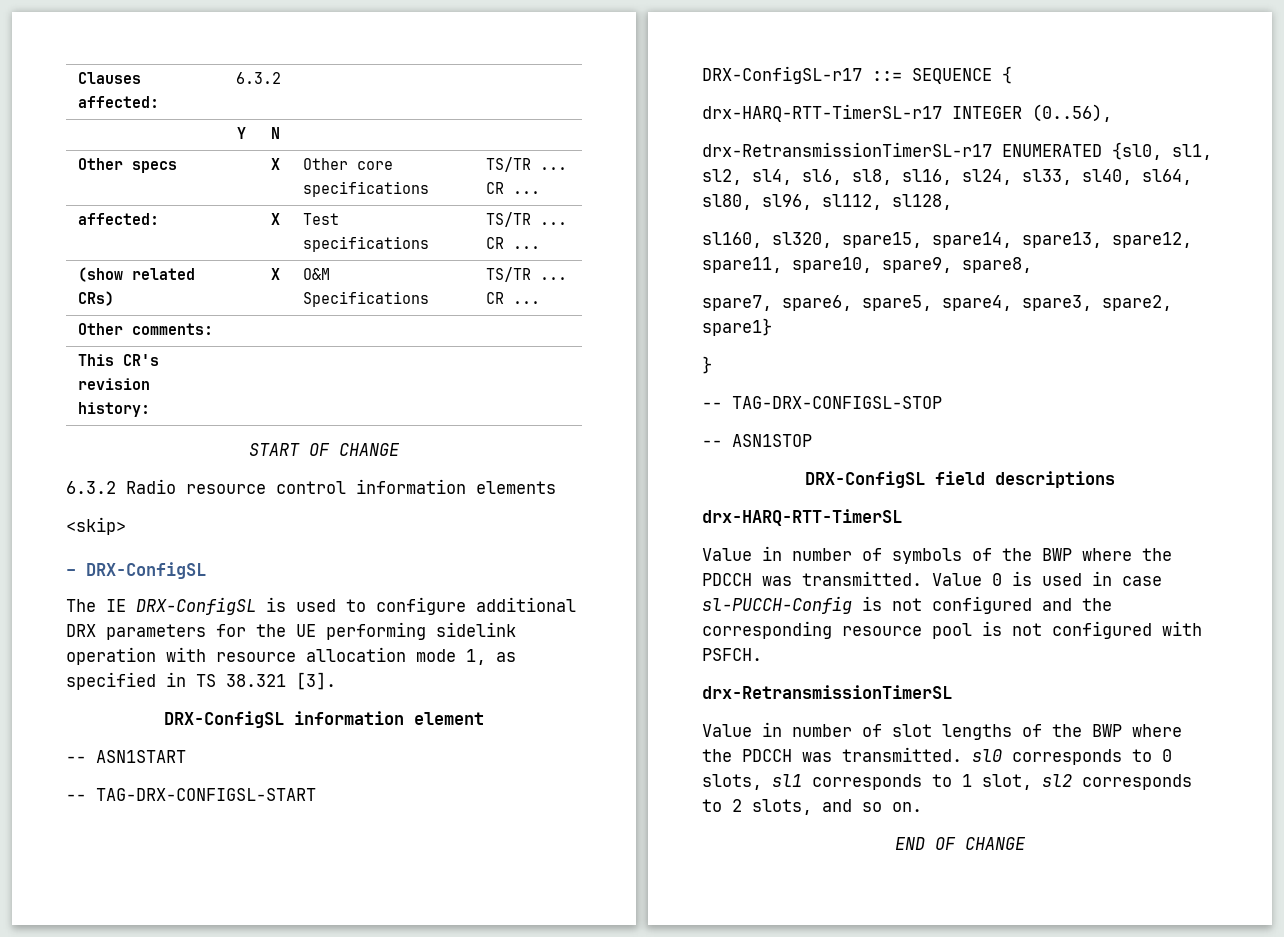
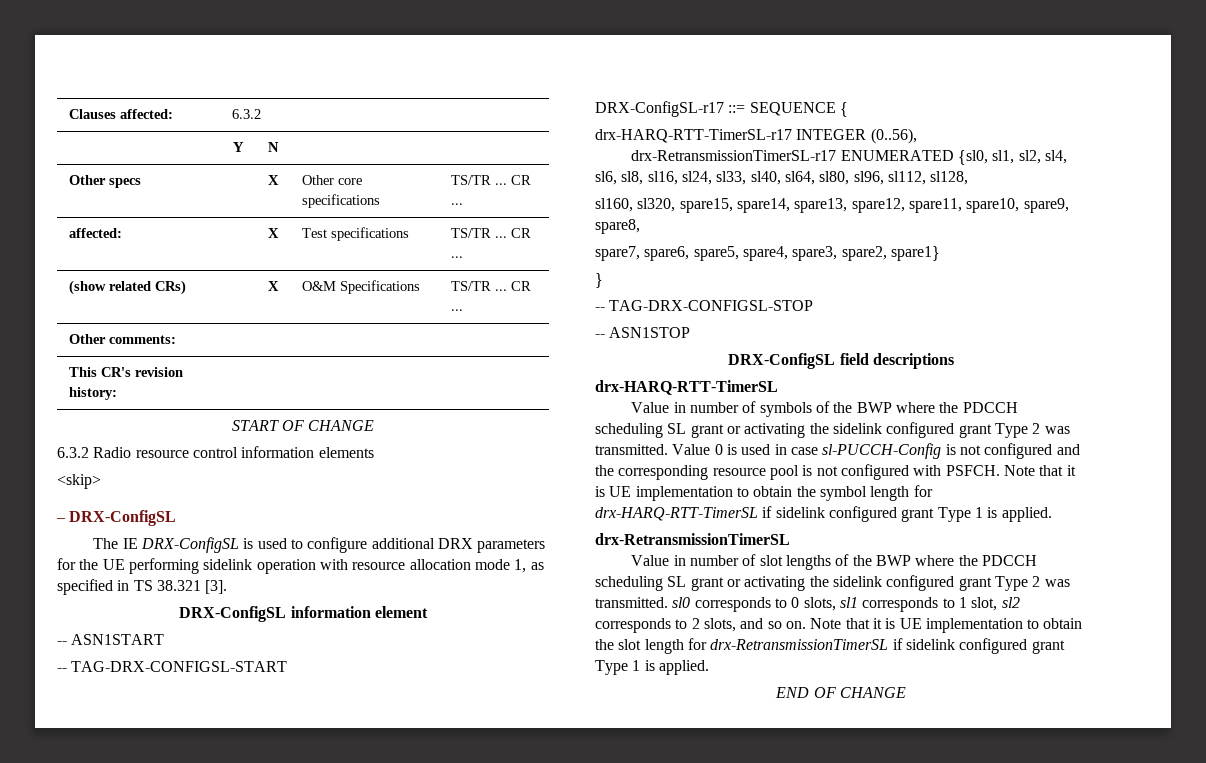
(752, 579) none -> [595,422,1041,438] scheduling SL grant or activating the sidelink configured grant Type 2
(762, 654) none -> [1003,465,1076,476] [595,485,933,501] [595,506,1052,522] Note that it is UE implementation to obtain the symbol length for drx-HARQ-RTT-TimerSL if sidelink configured grant Type 1 is applied.
(792, 755) none -> [595,575,1041,591] scheduling SL grant or activating the sidelink configured grant Type 2
(922, 807) none -> [810,618,1083,633] [595,638,1065,654] [595,660,709,675] Note that it is UE implementation to obtain the slot length for drx-RetransmissionTimerSL if sidelink configured grant Type 1 is applied.

